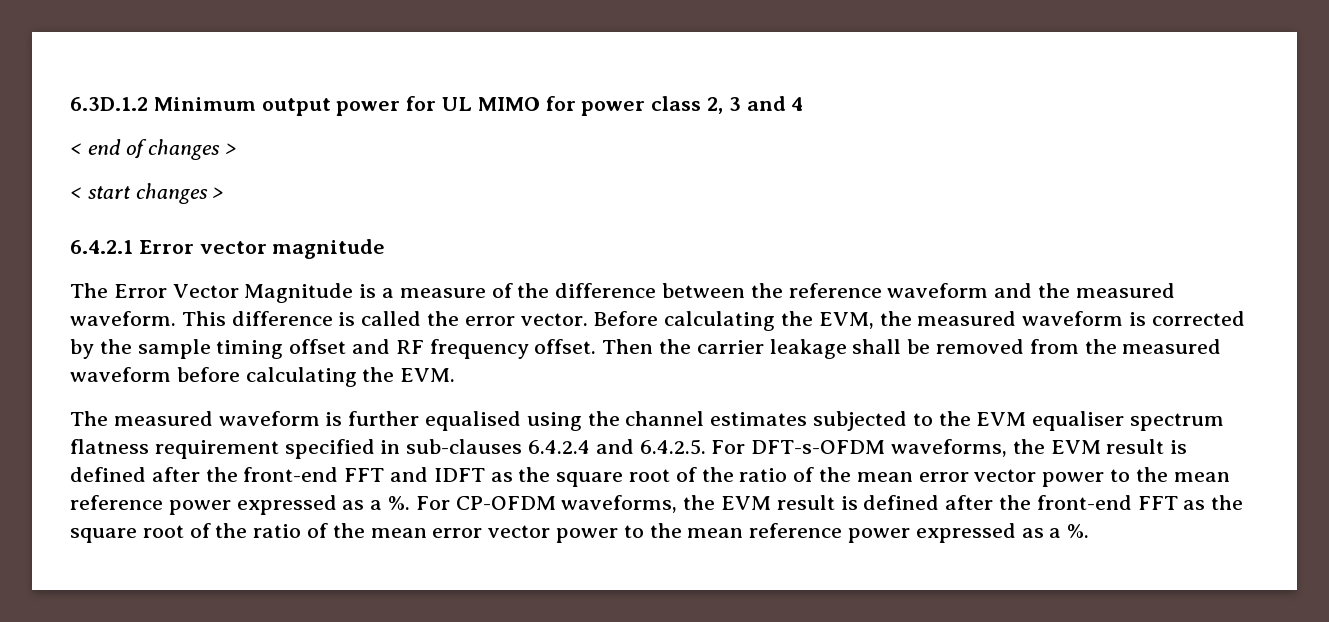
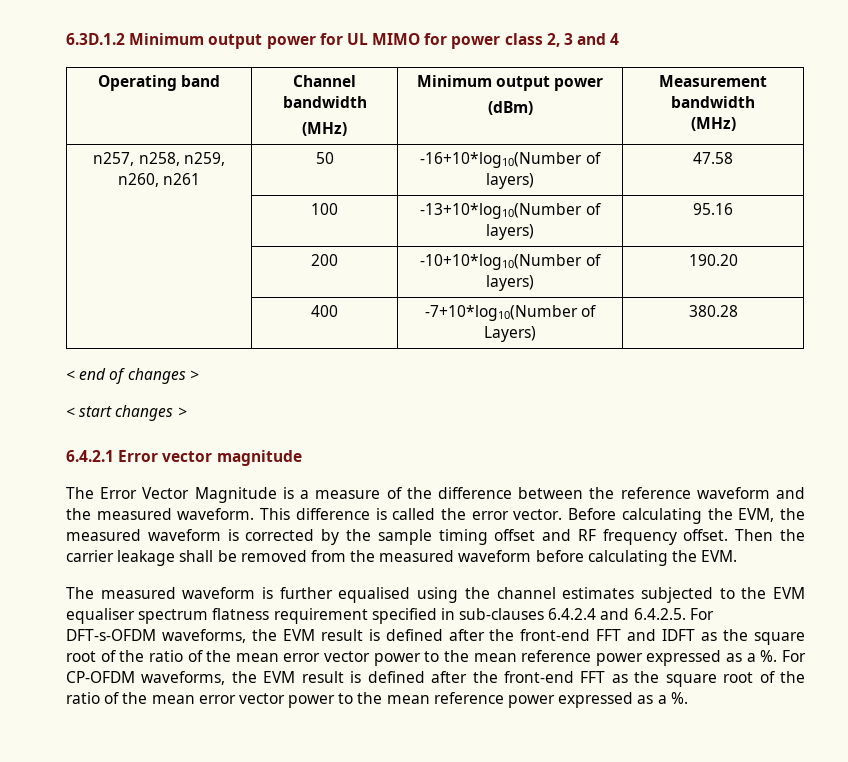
(804, 104) none -> [97,75,221,91] [293,75,356,87] [282,96,367,108] [302,122,347,136] [416,75,604,91] [487,101,533,115] [659,75,767,87] [671,96,755,108] [690,117,736,131] [93,152,225,166] [117,173,201,187] [315,152,334,164] [420,152,601,168] [486,173,534,189] [693,152,733,164] [311,203,338,215] [420,203,601,219] [486,224,534,240] [693,203,733,215] [311,254,338,266] [420,254,601,270] [486,275,534,291] [688,254,738,266] [311,305,338,317] [424,305,597,321] [484,326,536,342] [688,305,738,317] // Operating band | Channel bandwidth // (MHz) | Minimum output power // (dBm) | Measurement bandwidth // (MHz) // n257, n258, n259, n260, n261 | 50 | -16+10*log10(Number of layers) | 47.58 // | 100 | -13+10*log10(Number of layers) | 95.16 // | 200 | -10+10*log10(Number of layers) | 190.20 // | 400 | -7+10*log10(Number of Layers) | 380.28

